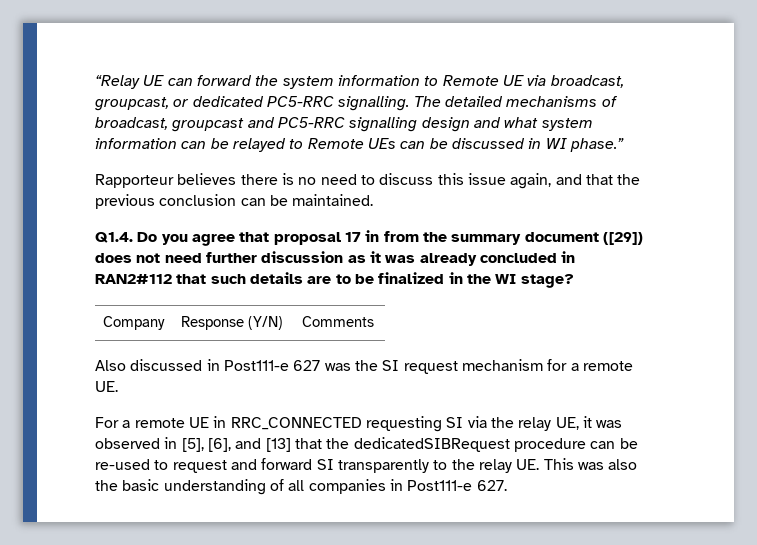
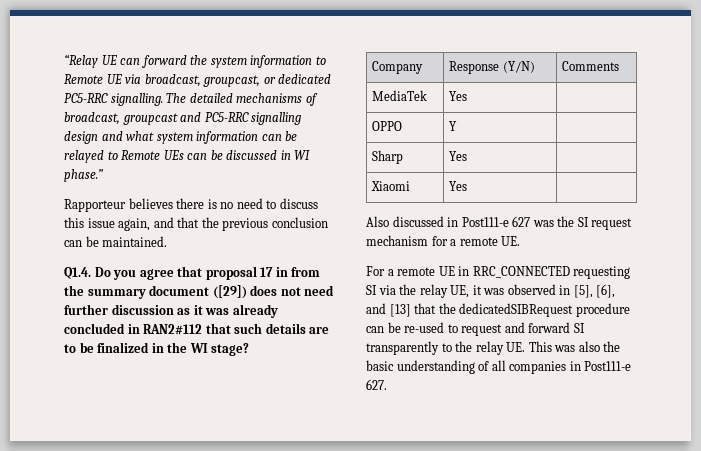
(375, 321) none -> [372,90,428,101] [449,91,468,101] [372,121,403,131] [449,121,458,131] [372,150,404,164] [449,151,468,161] [371,181,411,191] [449,181,468,191] // MediaTek | Yes | // OPPO | Y | // Sharp | Yes | // Xiaomi | Yes |

